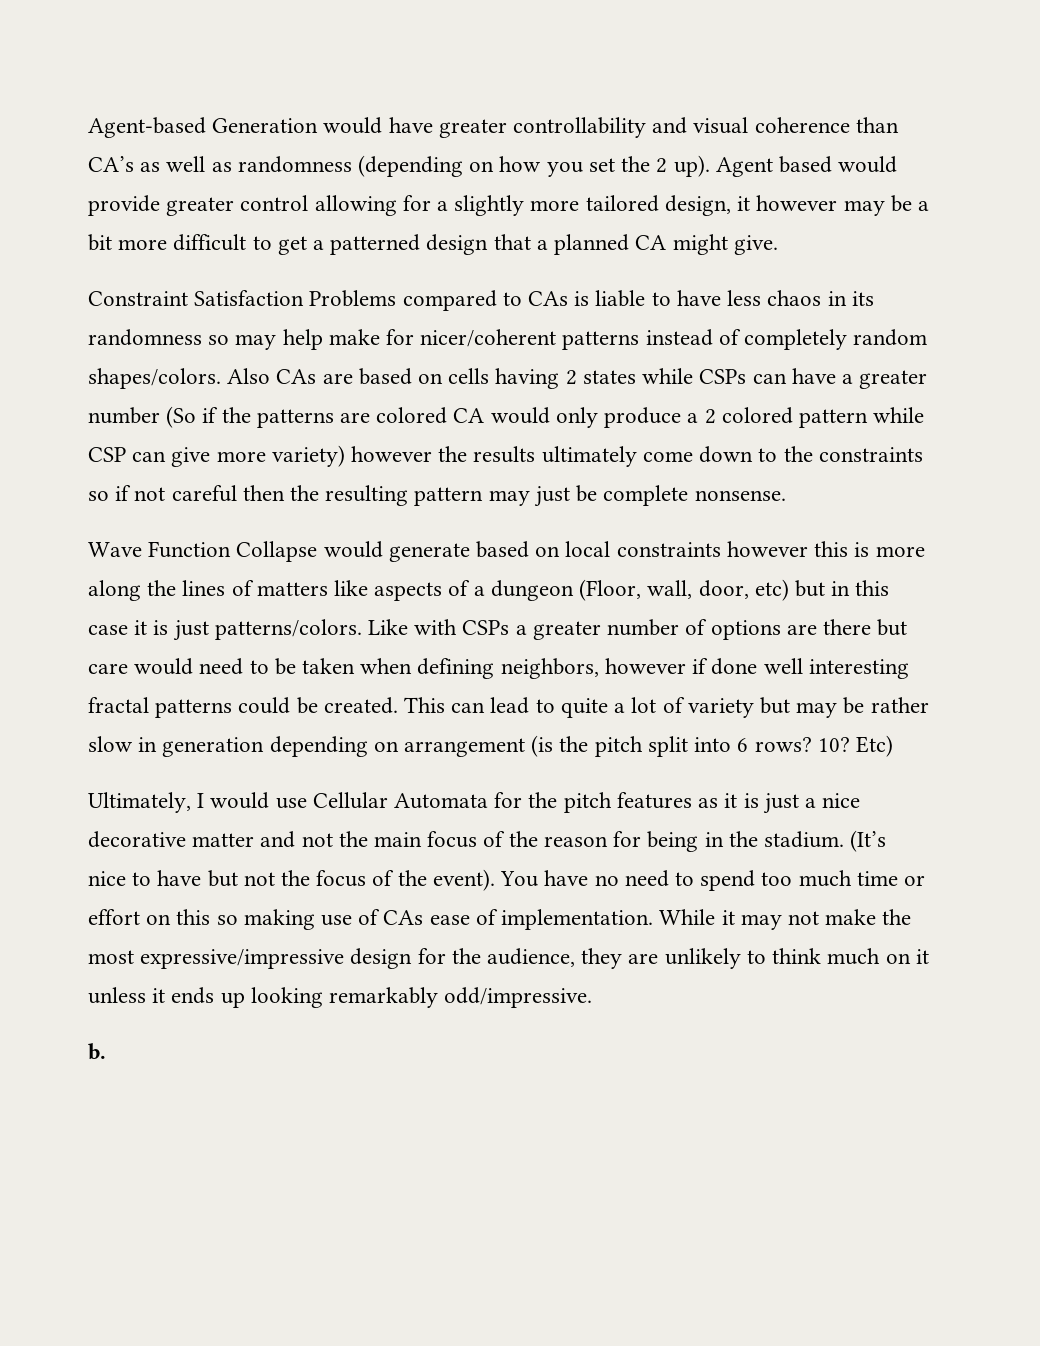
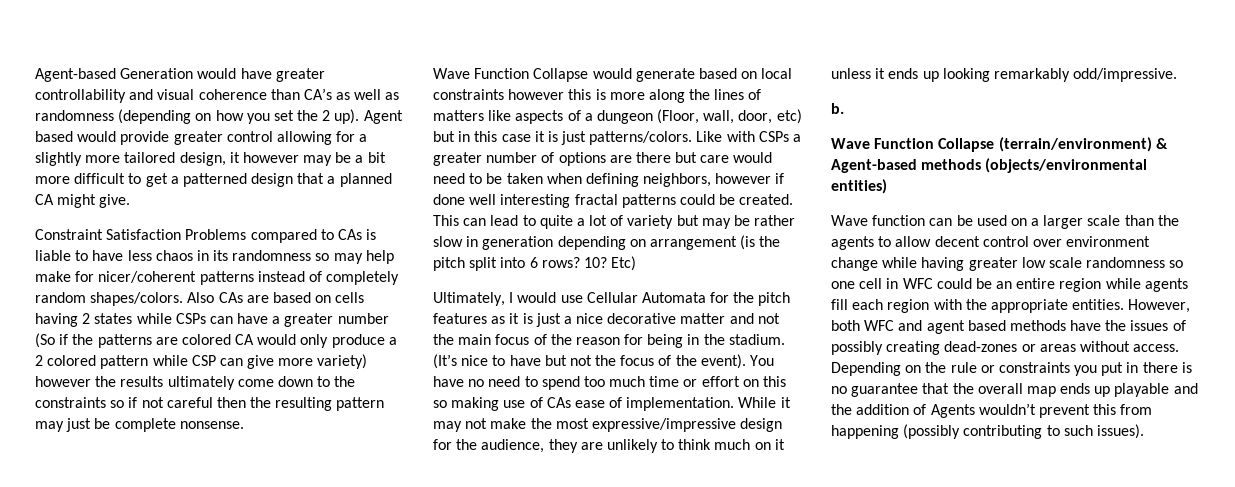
(106, 1051) none -> [831,137,1168,152] [831,158,1148,173] [831,179,887,194] [831,215,1179,229] [831,236,1151,250] [831,257,1184,271] [831,278,1188,292] [831,299,1191,313] [831,320,1186,334] [831,341,1180,355] [831,362,1192,376] [831,383,1198,397] [831,403,1153,418] [831,424,1144,439] // Wave Function Collapse (terrain/environment) & Agent-based methods (objects/environmental entities) // Wave function can be used on a larger scale than the agents to allow decent control over environment change while having greater low scale randomness so one cell in WFC could be an entire region while agents fill each region with the appropriate entities. However, both WFC and agent based methods have the issues of possibly creating dead-zones or areas without access. Depending on the rule or constraints you put in there is no guarantee that the overall map ends up playable and the addition of Agents wouldn’t prevent this from happening (possibly contributing to such issues).

